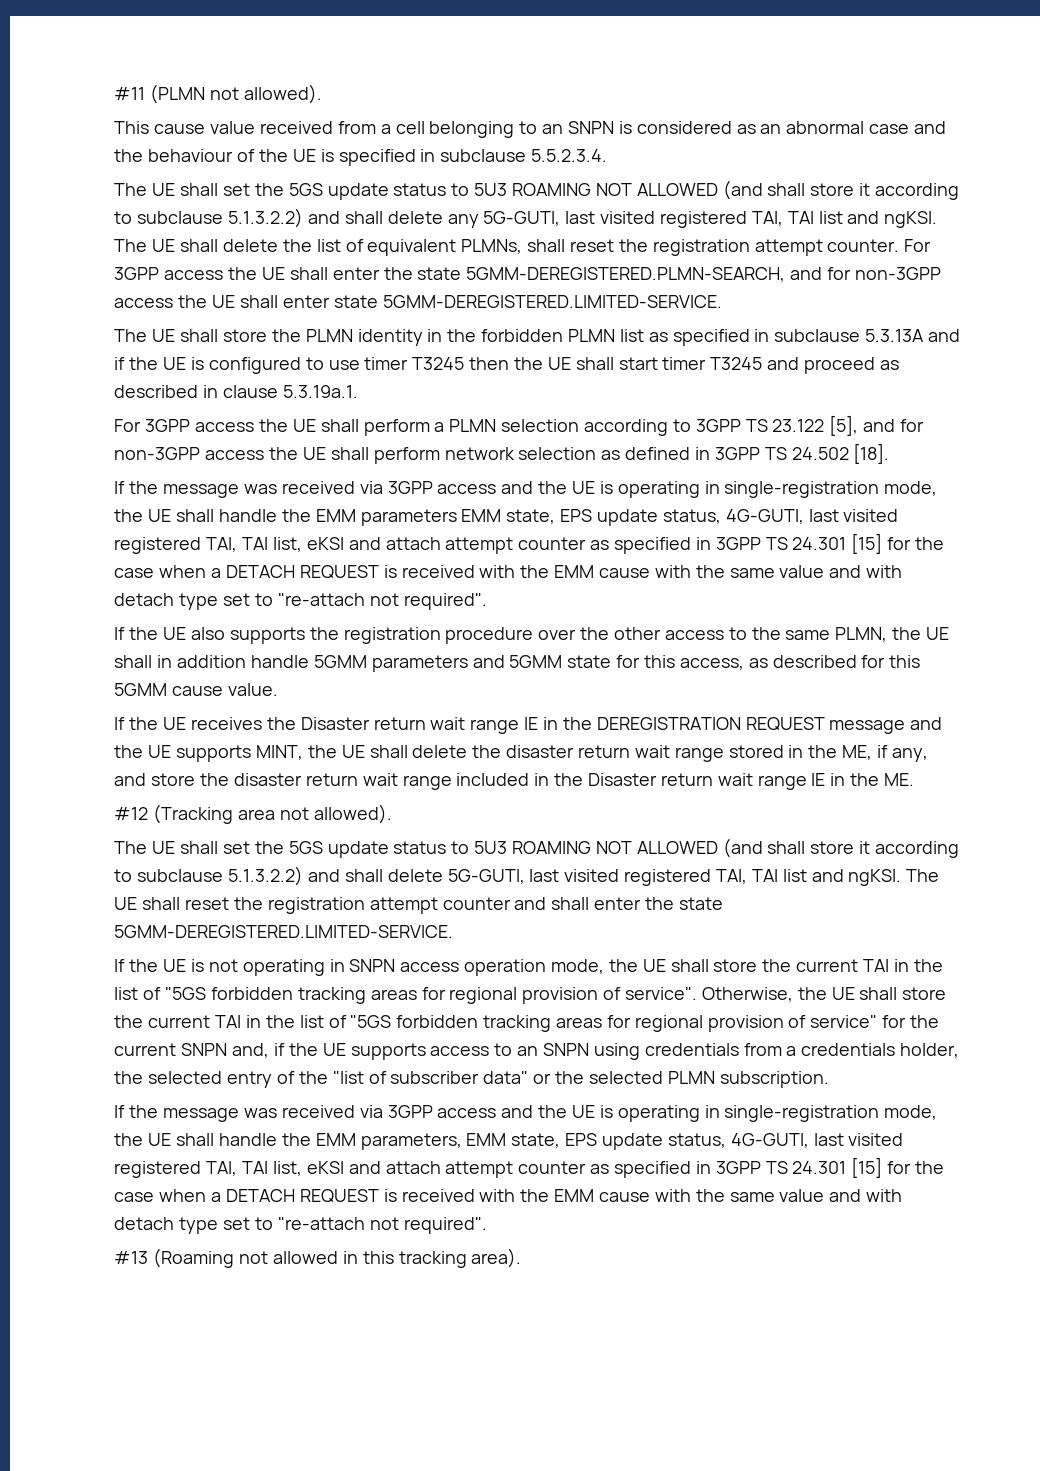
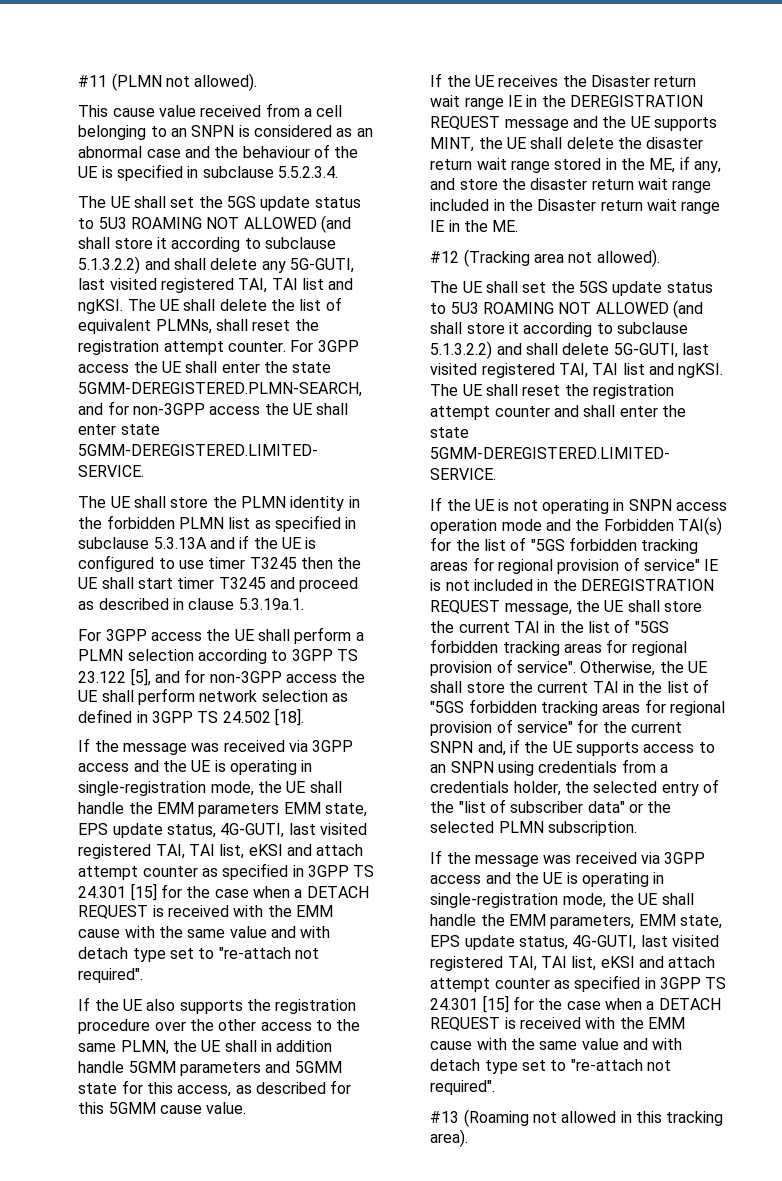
[551,959,605,974] mode, -> [501,517,722,535] [430,537,699,554] [430,557,719,574] [430,579,714,591] [430,600,572,615] mode and the Forbidden TAI(s) for the list of "5GS forbidden tracking areas for regional provision of service" IE is not included in the DEREGISTRATION REQUEST message,

